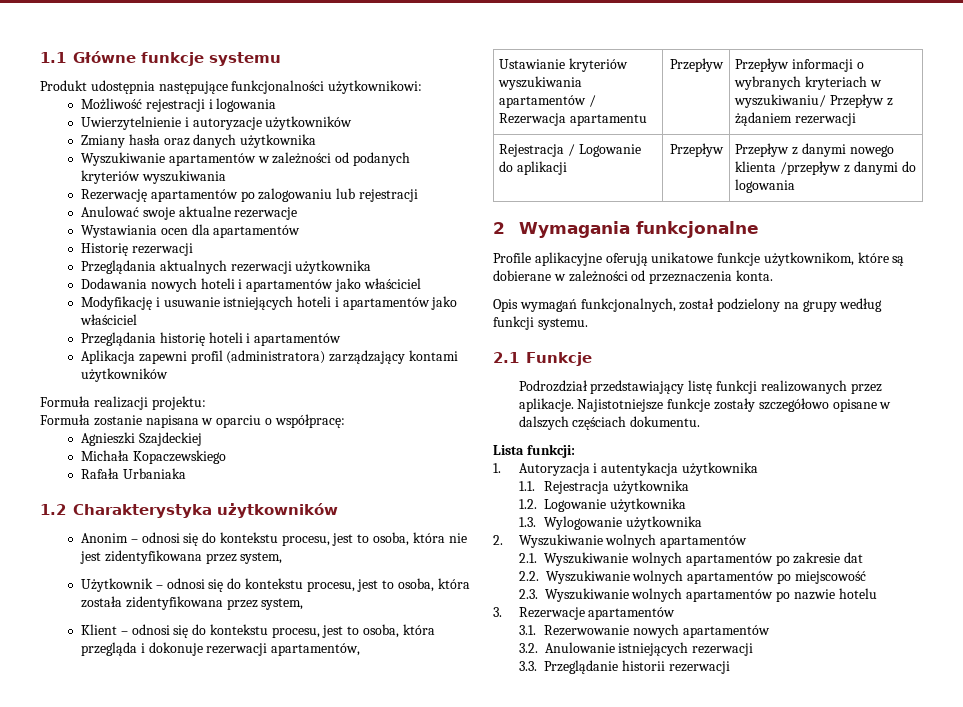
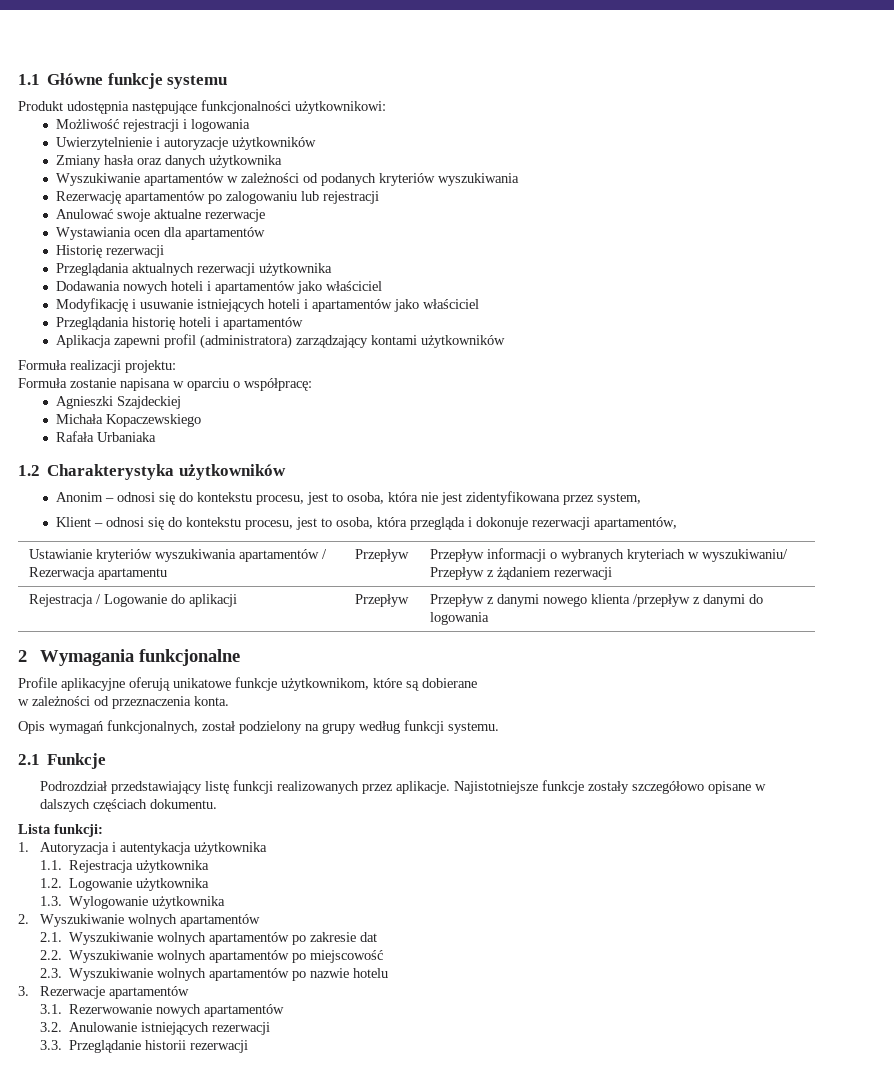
[81,578,470,592] [81,596,304,610] // Użytkownik – odnosi się do kontekstu procesu, jest to osoba, która została zidentyfikowana przez system, -> (641, 499) none
(551, 275) none -> (477, 683) //

